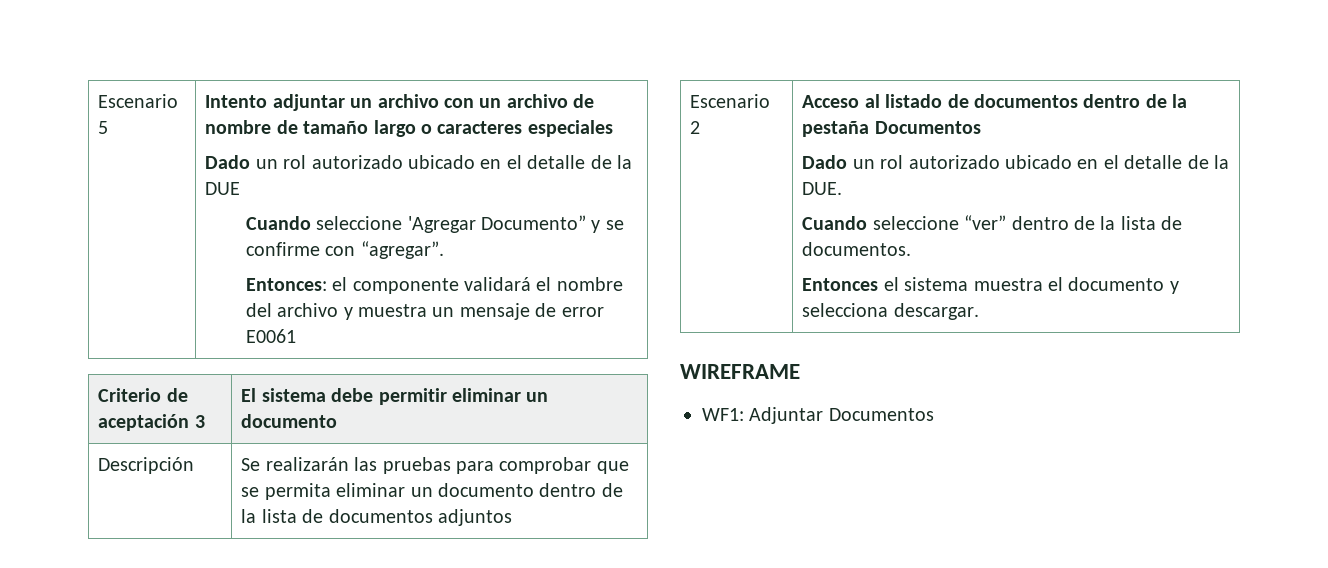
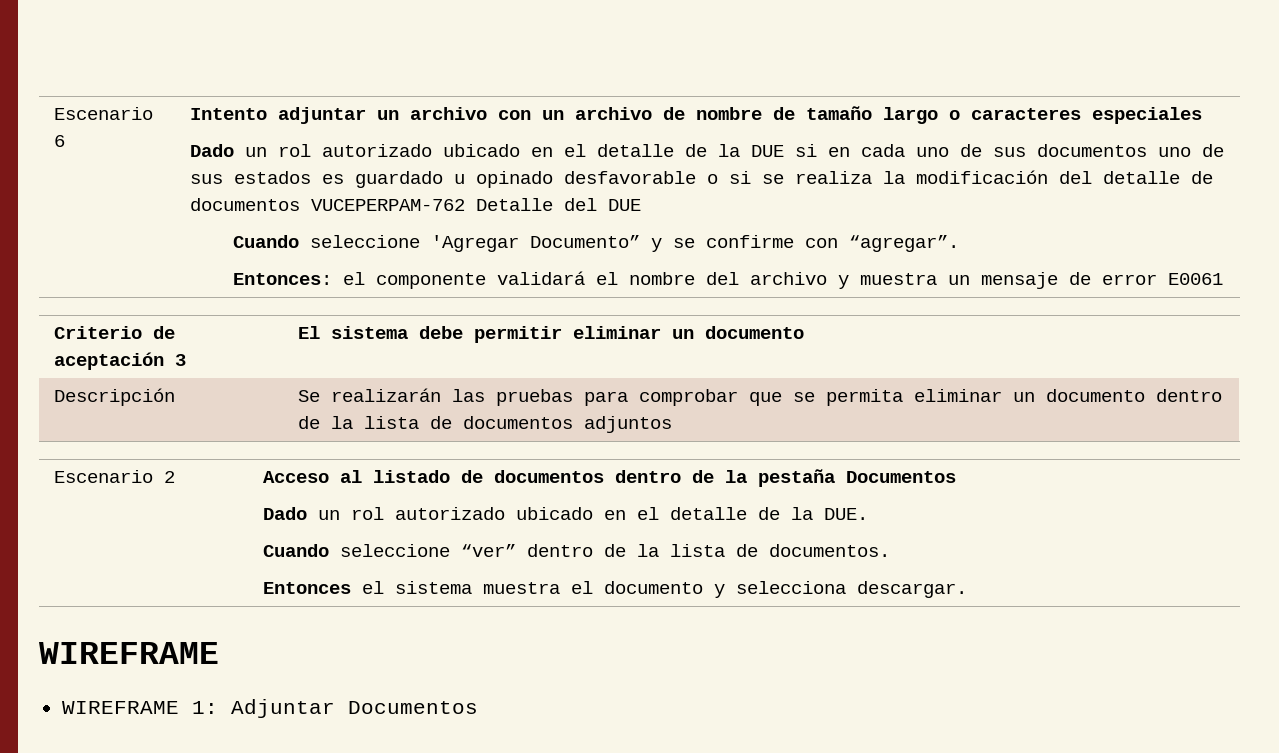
[98,94,179,108] [98,121,109,134] Escenario 5 -> [54,107,154,120] [54,135,66,147] Escenario 6
(241, 188) none -> [795,144,1225,157] [190,170,1214,188] [190,198,642,211] si en cada uno de sus documentos uno de sus estados es guardado u opinado desfavorable o si se realiza la modificación del detalle de documentos VUCEPERPAM-762 Detalle del DUE
[702,408,744,421] WF1: -> [62,701,219,714] WIREFRAME 1:

